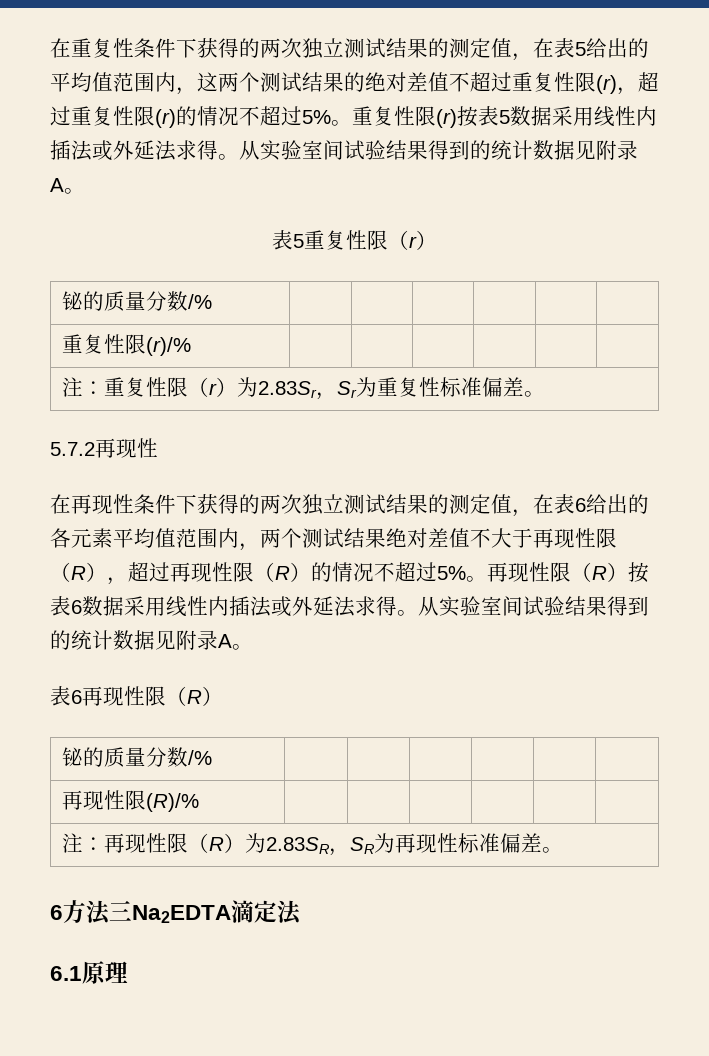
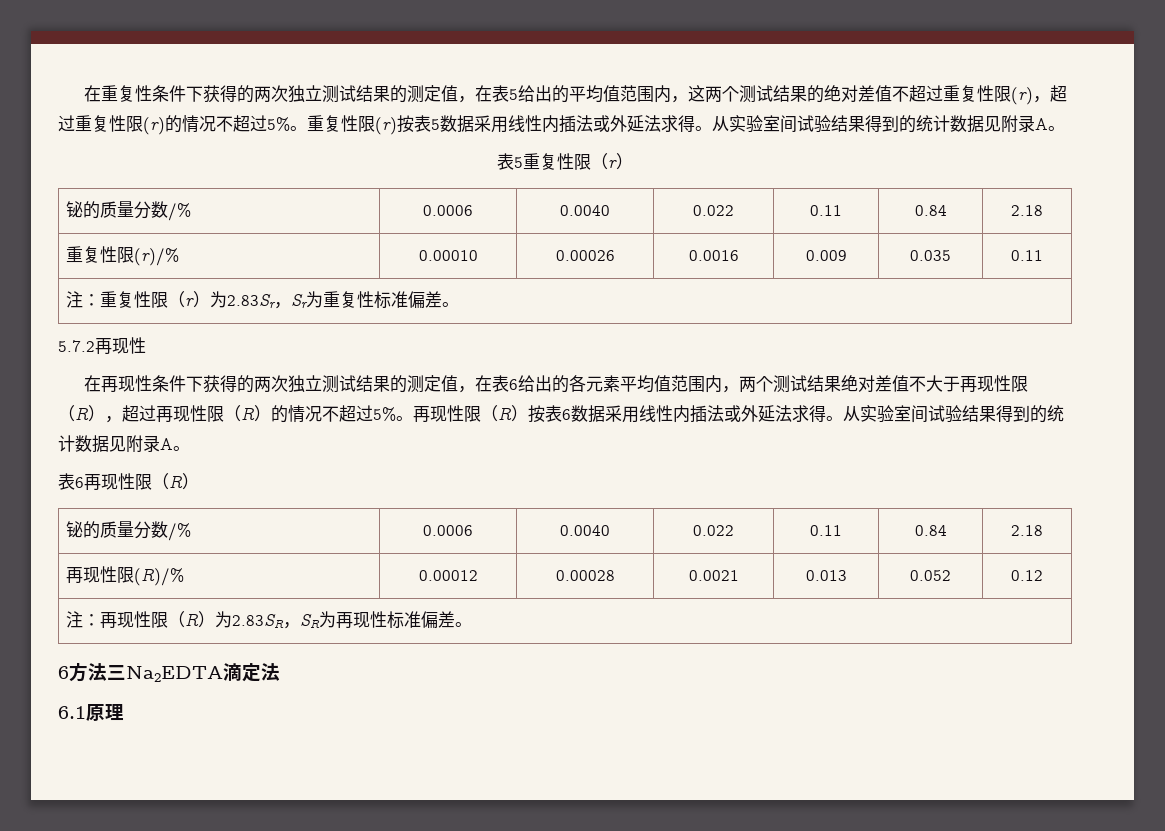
[61,334,191,356] | | | | | // 重复性限(r)/% | | | | | | -> [423,205,473,216] [560,205,610,216] [693,205,734,216] [810,205,842,216] [914,205,947,216] [1011,205,1043,216] [65,246,179,266] [418,250,478,261] [555,250,615,261] [688,250,739,261] [805,250,847,261] [910,250,951,261] [1011,250,1043,261] 0.0006 | 0.0040 | 0.022 | 0.11 | 0.84 | 2.18 // 重复性限(r)/% | 0.00010 | 0.00026 | 0.0016 | 0.009 | 0.035 | 0.11
[61,790,199,812] | | | | | // 再现性限(R)/% | | | | | | -> [423,525,473,536] [560,525,610,536] [693,525,734,536] [810,525,842,536] [914,525,947,536] [1011,525,1043,536] [65,566,184,586] [418,570,478,581] [555,570,615,581] [688,570,739,581] [805,570,847,581] [910,570,951,581] [1011,570,1043,581] 0.0006 | 0.0040 | 0.022 | 0.11 | 0.84 | 2.18 // 再现性限(R)/% | 0.00012 | 0.00028 | 0.0021 | 0.013 | 0.052 | 0.12

